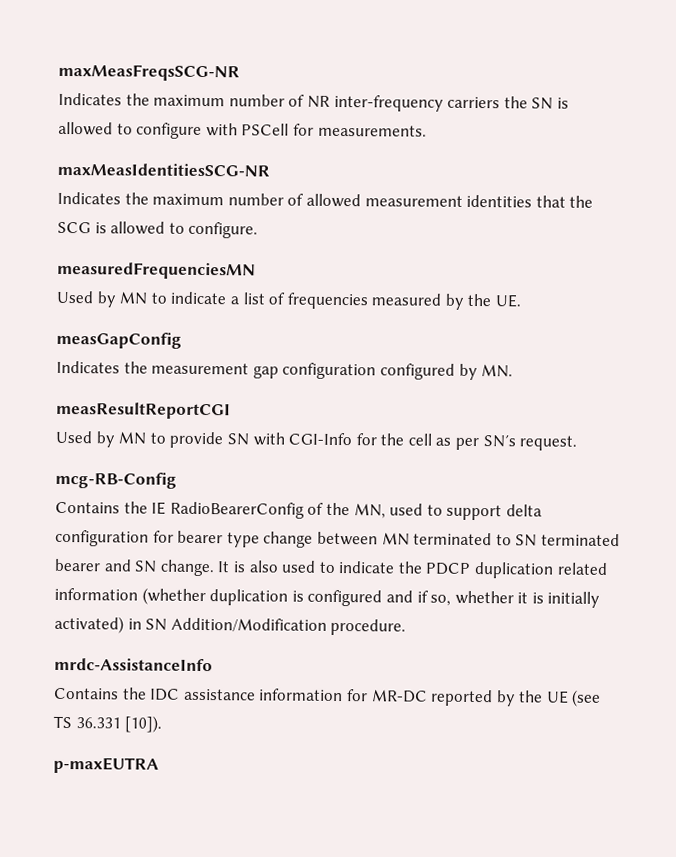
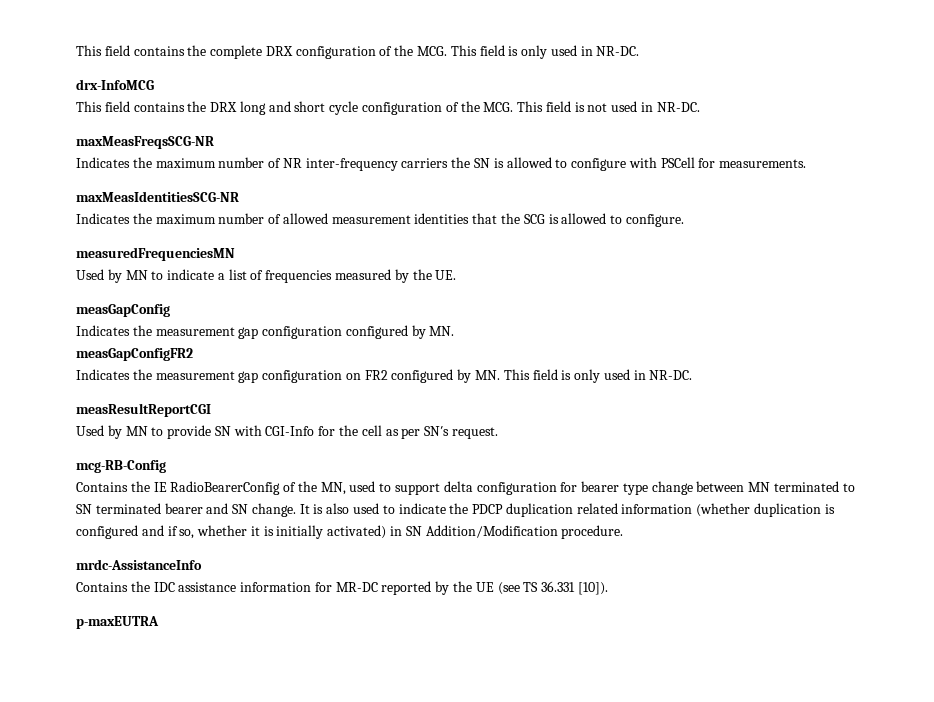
(58, 72) none -> [76,45,640,59] [76,79,154,90] [76,101,700,115] This field contains the complete DRX configuration of the MCG. This field is only used in NR-DC. // drx-InfoMCG // This field contains the DRX long and short cycle configuration of the MCG. This field is not used in NR-DC. //
(514, 371) none -> [76,348,193,361] [76,369,693,383] // measGapConfigFR2 // Indicates the measurement gap configuration on FR2 configured by MN. This field is only used in NR-DC.

